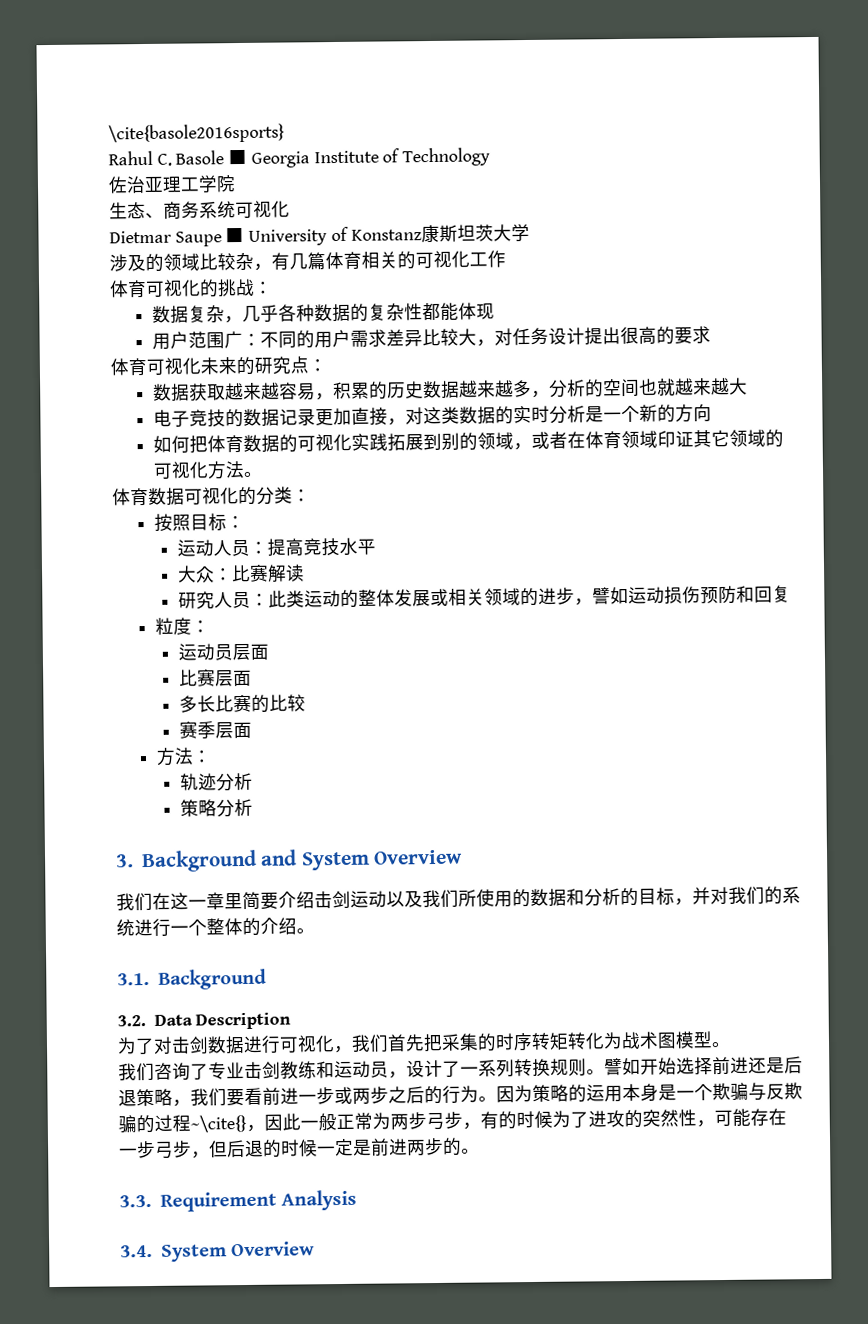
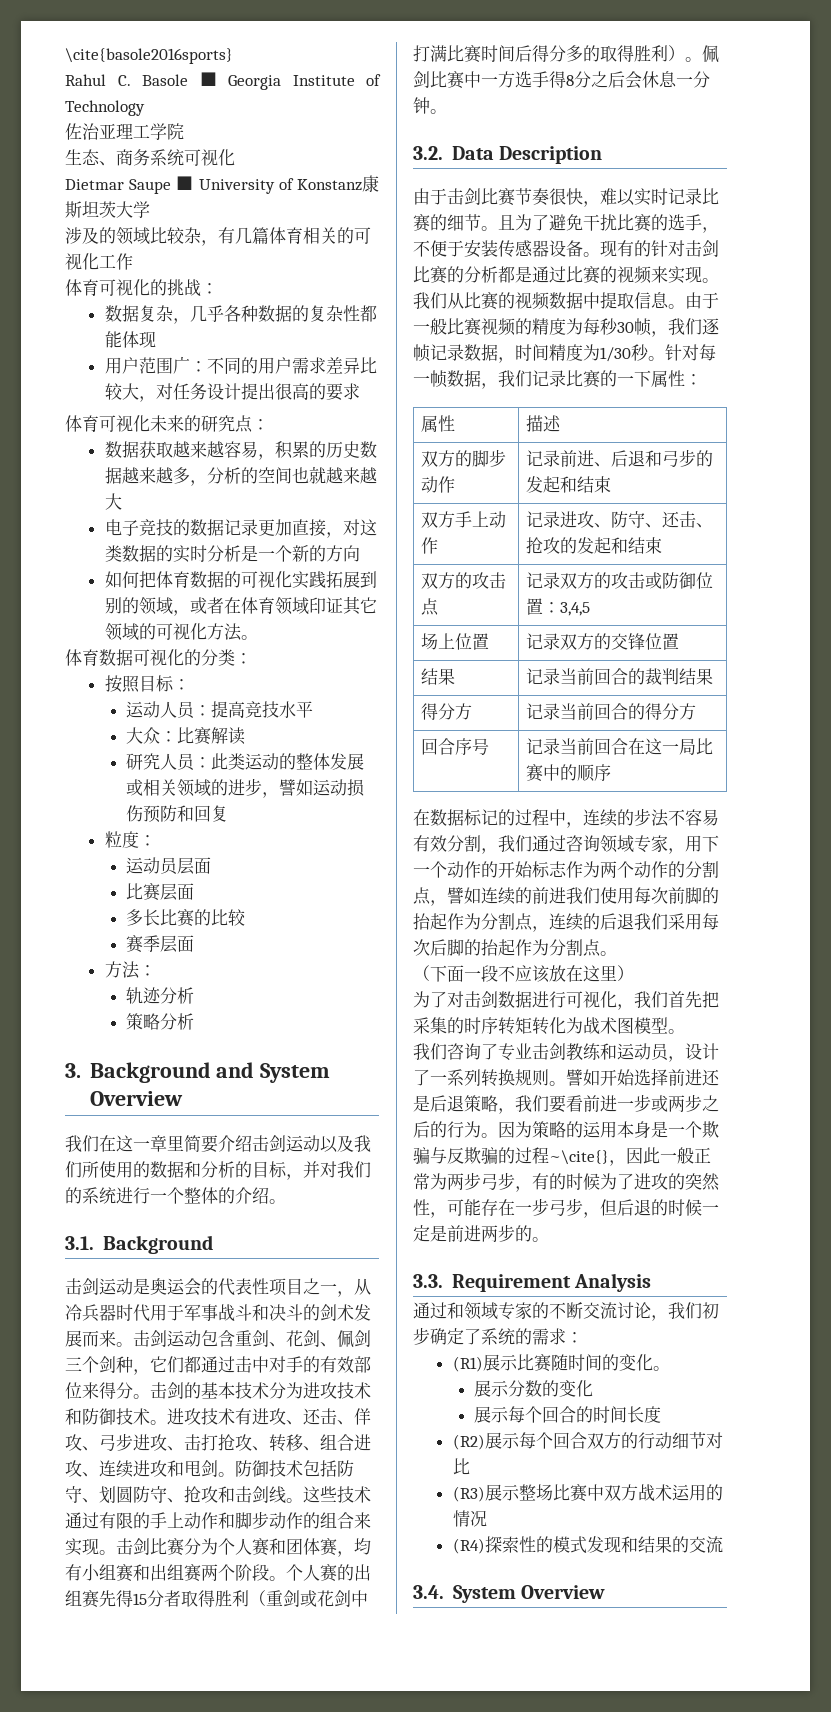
[117,1012,292,1030] 3.2. Data Description -> [65,1278,371,1297] [65,1304,371,1322] [65,1330,371,1348] [65,1356,371,1375] [65,1382,371,1399] [65,1408,371,1425] [65,1433,371,1452] [65,1460,354,1478] [65,1486,371,1504] [65,1511,371,1529] [65,1538,371,1557] [65,1564,371,1582] [65,1590,368,1608] [413,45,719,63] [413,71,710,89] [413,97,447,114] [413,146,602,164] [413,188,719,207] [413,214,719,233] [413,240,719,258] [413,266,719,284] [413,292,719,310] [413,318,720,337] [413,344,716,363] [413,370,702,389] [420,415,455,432] [525,415,561,432] [420,449,506,467] [420,476,455,493] [525,449,713,468] [525,476,611,493] [420,511,506,528] [420,537,438,554] [525,511,713,528] [525,537,662,554] [420,572,506,589] [420,598,439,616] [525,572,713,589] [525,598,590,616] [420,633,489,650] [525,633,679,650] [420,668,455,685] [525,668,713,686] [420,703,472,720] [525,703,696,720] [420,738,489,755] [525,738,713,755] [525,764,611,782] [413,808,719,828] [413,835,719,854] [413,861,719,878] [413,887,719,906] [413,913,719,932] [413,939,617,957] [413,965,634,983] 击剑运动是奥运会的代表性项目之一，从冷兵器时代用于军事战斗和决斗的剑术发展而来。击剑运动包含重剑、花剑、佩剑三个剑种，它们都通过击中对手的有效部位来得分。击剑的基本技术分为进攻技术和防御技术。进攻技术有进攻、还击、佯攻、弓步进攻、击打抢攻、转移、组合进攻、连续进攻和甩剑。防御技术包括防守、划圆防守、抢攻和击剑线。这些技术通过有限的手上动作和脚步动作的组合来实现。击剑比赛分为个人赛和团体赛，均有小组赛和出组赛两个阶段。个人赛的出组赛先得15分者取得胜利（重剑或花剑中打满比赛时间后得分多的取得胜利）。佩剑比赛中一方选手得8分之后会休息一分钟。 // 3.2. Data Description // 由于击剑比赛节奏很快，难以实时记录比赛的细节。且为了避免干扰比赛的选手，不便于安装传感器设备。现有的针对击剑比赛的分析都是通过比赛的视频来实现。我们从比赛的视频数据中提取信息。由于一般比赛视频的精度为每秒30帧，我们逐帧记录数据，时间精度为1/30秒。针对每一帧数据，我们记录比赛的一下属性： // 属性 | 描述 // 双方的脚步动作 | 记录前进、后退和弓步的发起和结束 // 双方手上动作 | 记录进攻、防守、还击、抢攻的发起和结束 // 双方的攻击点 | 记录双方的攻击或防御位置：3,4,5 // 场上位置 | 记录双方的交锋位置 // 结果 | 记录当前回合的裁判结果 // 得分方 | 记录当前回合的得分方 // 回合序号 | 记录当前回合在这一局比赛中的顺序 // 在数据标记的过程中，连续的步法不容易有效分割，我们通过咨询领域专家，用下一个动作的开始标志作为两个动作的分割点，譬如连续的前进我们使用每次前脚的抬起作为分割点，连续的后退我们采用每次后脚的抬起作为分割点。 // （下面一段不应该放在这里）
(358, 1200) none -> [413,1302,719,1321] [413,1327,583,1345] [452,1354,670,1372] [473,1380,593,1397] [473,1406,661,1423] [452,1432,723,1450] [452,1458,470,1475] [452,1484,723,1502] [452,1510,487,1527] [452,1536,723,1554] // 通过和领域专家的不断交流讨论，我们初步确定了系统的需求： // (R1)展示比赛随时间的变化。 // 展示分数的变化 // 展示每个回合的时间长度 // (R2)展示每个回合双方的行动细节对比 // (R3)展示整场比赛中双方战术运用的情况 // (R4)探索性的模式发现和结果的交流

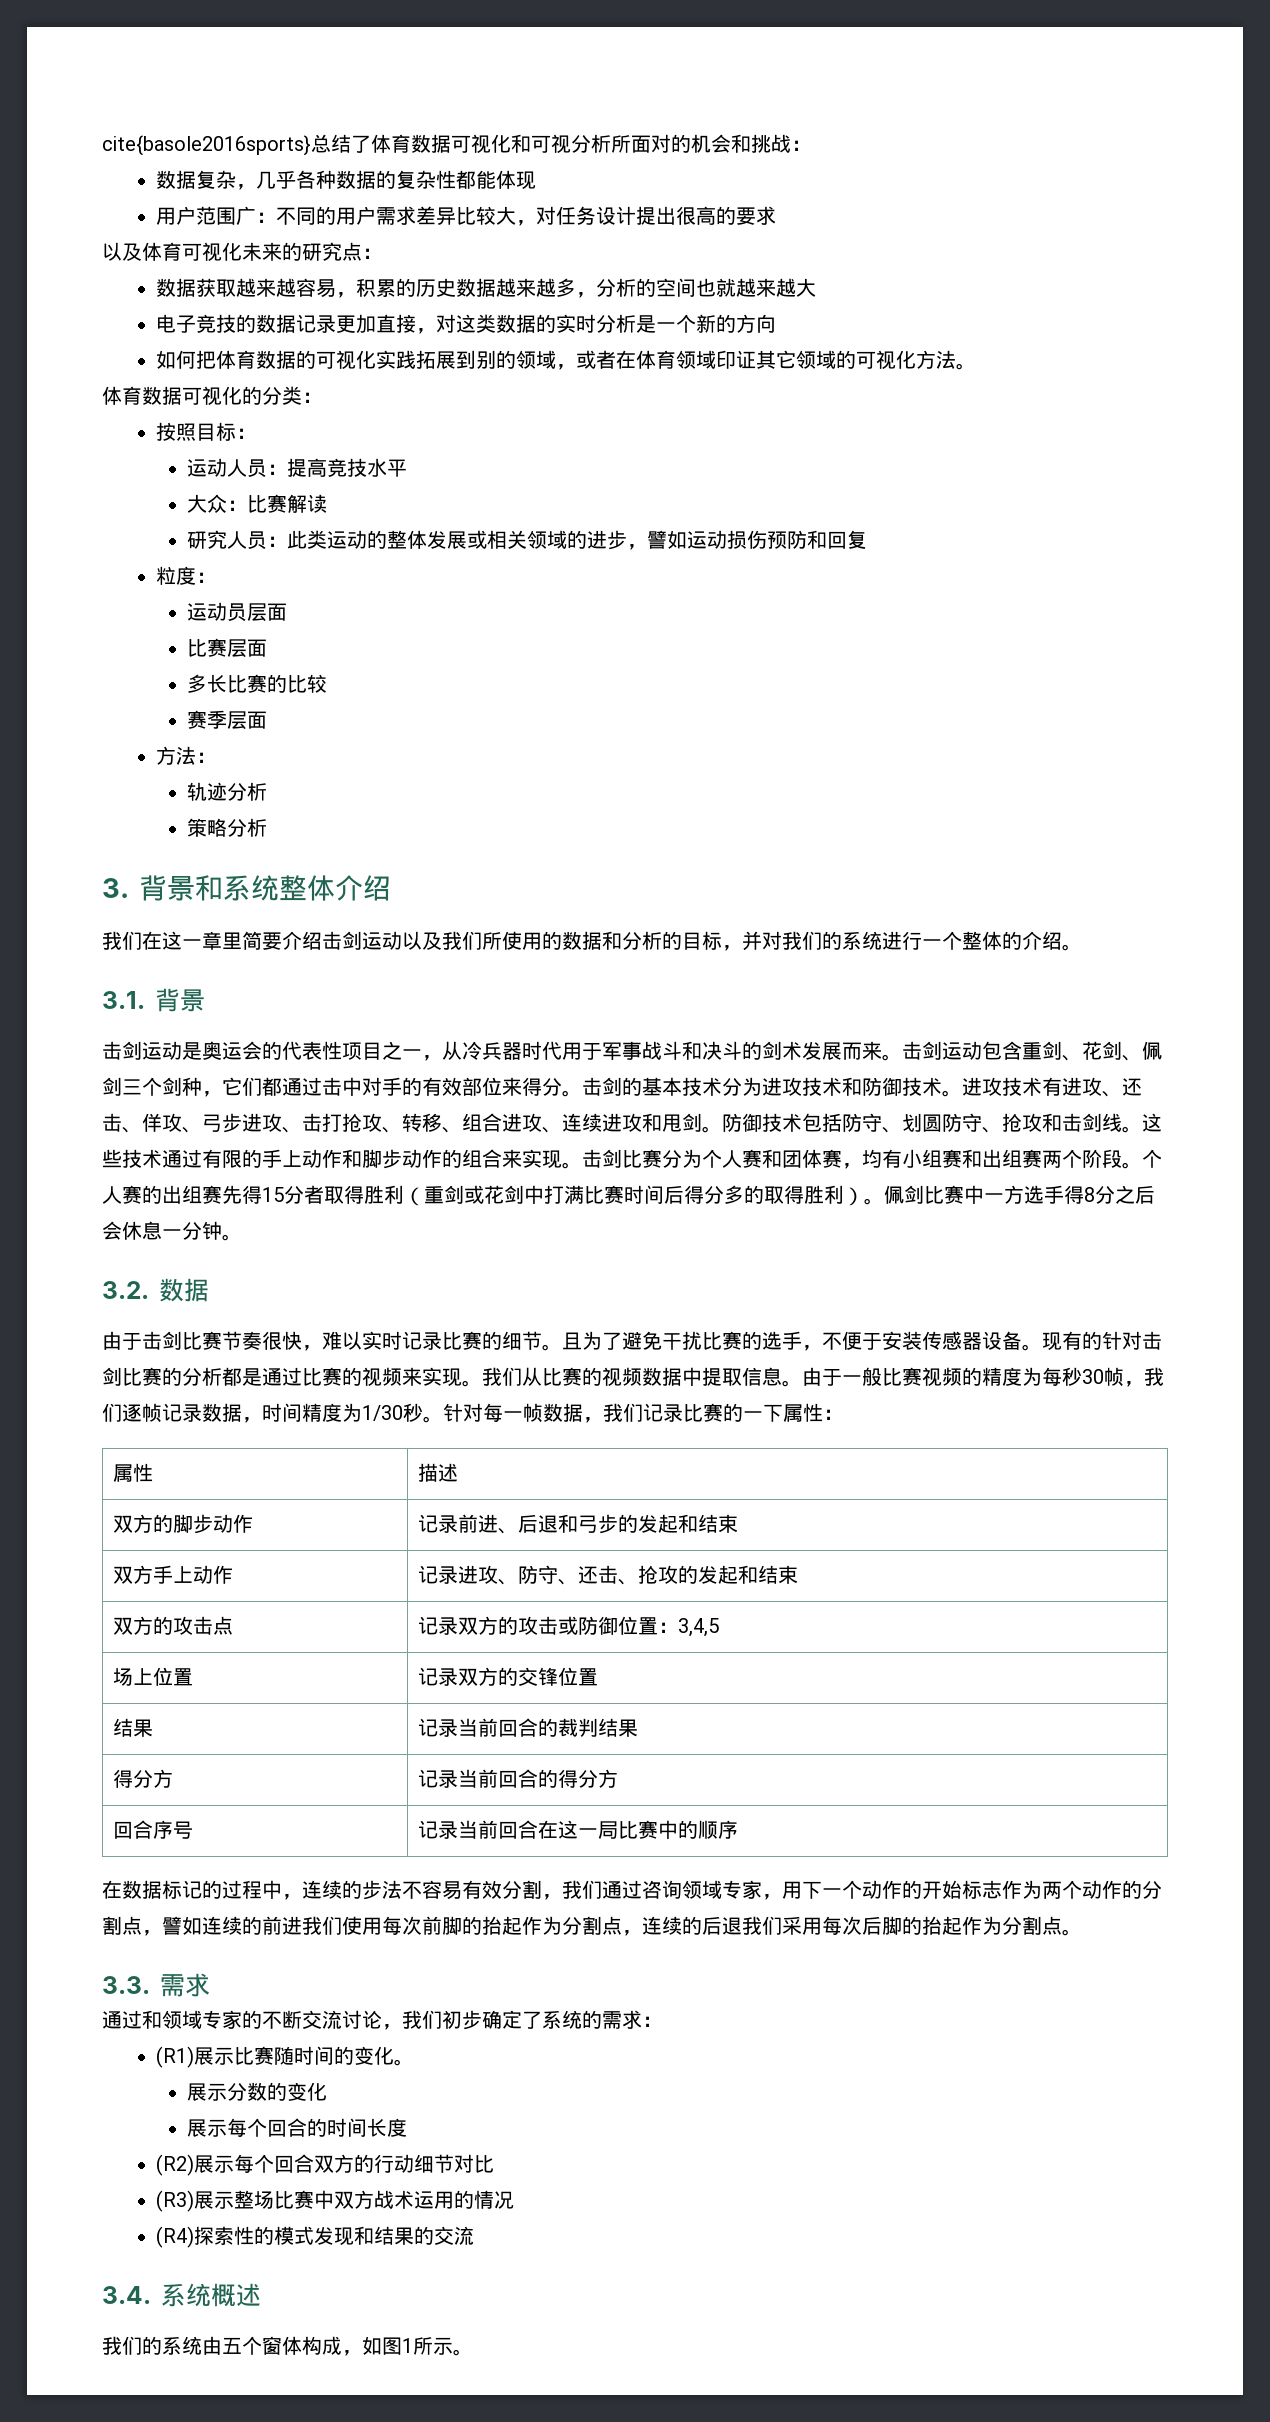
[65,48,233,64] [65,72,381,90] [65,100,145,116] [65,123,184,140] [65,149,235,166] [65,175,379,194] [65,201,150,218] [65,227,371,246] [65,253,133,270] [65,279,167,296] \cite{basole2016sports} // Rahul C. Basole ■ Georgia Institute of Technology // 佐治亚理工学院 // 生态、商务系统可视化 // Dietmar Saupe ■ University of Konstanz康斯坦茨大学 // 涉及的领域比较杂，有几篇体育相关的可视化工作 // 体育可视化的 -> [102,134,751,156] cite{basole2016sports}总结了体育数据可视化和可视分析所面对的机会和
(360, 391) none -> [102,242,142,261] 以及
[89,1062,331,1083] [89,1091,183,1106] Background and System Overview -> [139,875,391,901] 背景和系统整体介绍
[102,1235,213,1254] Background -> [155,988,205,1012] 背景
[451,146,602,164] Data Description -> [159,1278,209,1302] 数据
[413,965,634,983] [413,991,719,1010] [413,1017,685,1035] [413,1043,719,1062] [413,1068,720,1087] [413,1094,719,1114] [413,1121,719,1138] [413,1147,711,1166] [413,1172,720,1192] [413,1198,719,1218] [413,1224,549,1242] // （下面一段不应该放在这里） // 为了对击剑数据进行可视化，我们首先把采集的时序转矩转化为战术图模型。 // 我们咨询了专业击剑教练和运动员，设计了一系列转换规则。譬如开始选择前进还是后退策略，我们要看前进一步或两步之后的行为。因为策略的运用本身是一个欺骗与反欺骗的过程~\cite{}，因此一般正常为两步弓步，有的时候为了进攻的突然性，可能存在一步弓步，但后退的时候一定是前进两步的。 -> (1082, 1932) none
[451,1273,651,1292] Requirement Analysis -> [160,1973,210,1997] 需求
[452,1585,605,1603] System Overview -> [161,2283,261,2307] [102,2336,473,2356] 系统概述 // 我们的系统由五个窗体构成，如图1所示。

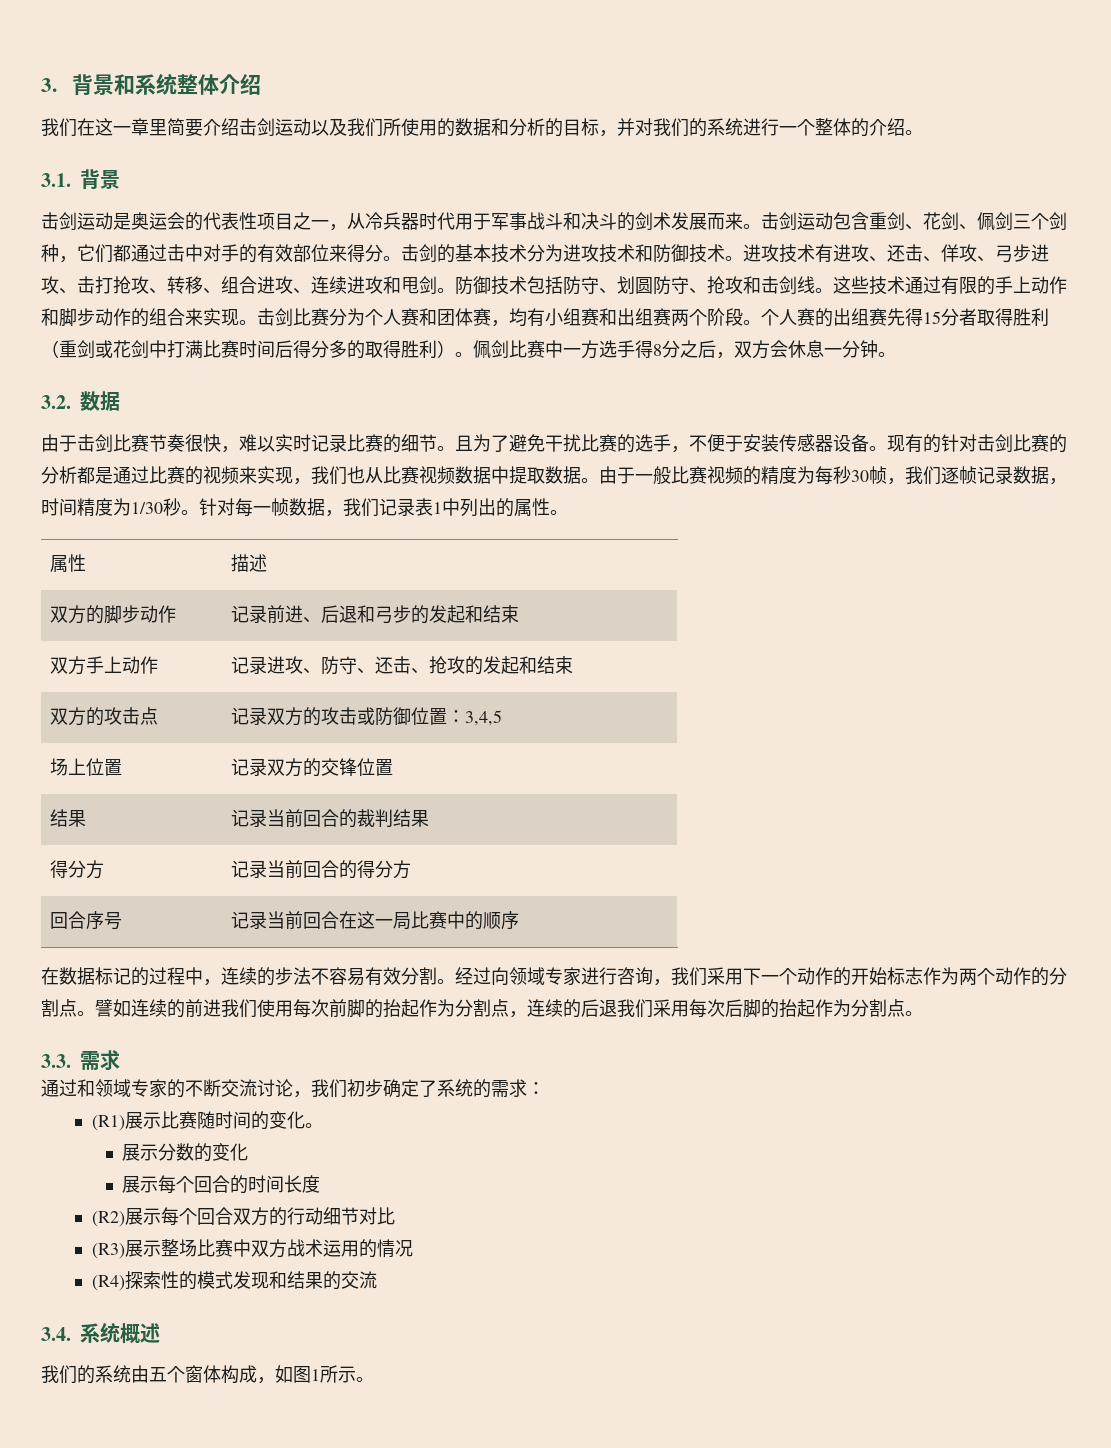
[102,134,811,156] [155,170,536,190] [155,206,776,226] [102,242,382,262] [155,278,816,298] [155,314,776,334] [155,350,976,370] [102,386,322,406] [155,422,256,441] [187,458,408,478] [187,494,328,513] [187,530,868,550] [155,566,216,585] [187,602,288,622] [187,638,268,658] [187,674,328,693] [187,710,268,730] [155,746,216,765] [187,782,268,801] [187,818,268,837] cite{basole2016sports}总结了体育数据可视化和可视分析所面对的机会和挑战： // 数据复杂，几乎各种数据的复杂性都能体现 // 用户范围广：不同的用户需求差异比较大，对任务设计提出很高的要求 // 以及体育可视化未来的研究点： // 数据获取越来越容易，积累的历史数据越来越多，分析的空间也就越来越大 // 电子竞技的数据记录更加直接，对这类数据的实时分析是一个新的方向 // 如何把体育数据的可视化实践拓展到别的领域，或者在体育领域印证其它领域的可视化方法。 // 体育数据可视化的分类： // 按照目标： // 运动人员：提高竞技水平 // 大众：比赛解读 // 研究人员：此类运动的整体发展或相关领域的进步，譬如运动损伤预防和回复 // 粒度： // 运动员层面 // 比赛层面 // 多长比赛的比较 // 赛季层面 // 方法： // 轨迹分析 // 策略分析 // -> (41, 85) none
(1155, 1194) none -> [716,340,770,359] ，双方
[462,1367,602,1387] 。我们从比赛的 -> [293,466,419,485] ，我们也从比赛
[742,1367,782,1386] 信息 -> [545,466,581,484] 数据
[683,1403,843,1422] 比赛的一下属性： -> [415,498,568,517] 表1中列出的属性。
[542,1880,782,1900] ，我们通过咨询领域专家， -> [437,967,725,986] 。经过向领域专家进行咨询，我们采
[142,1930,162,1936] ， -> [77,1011,95,1016] 。

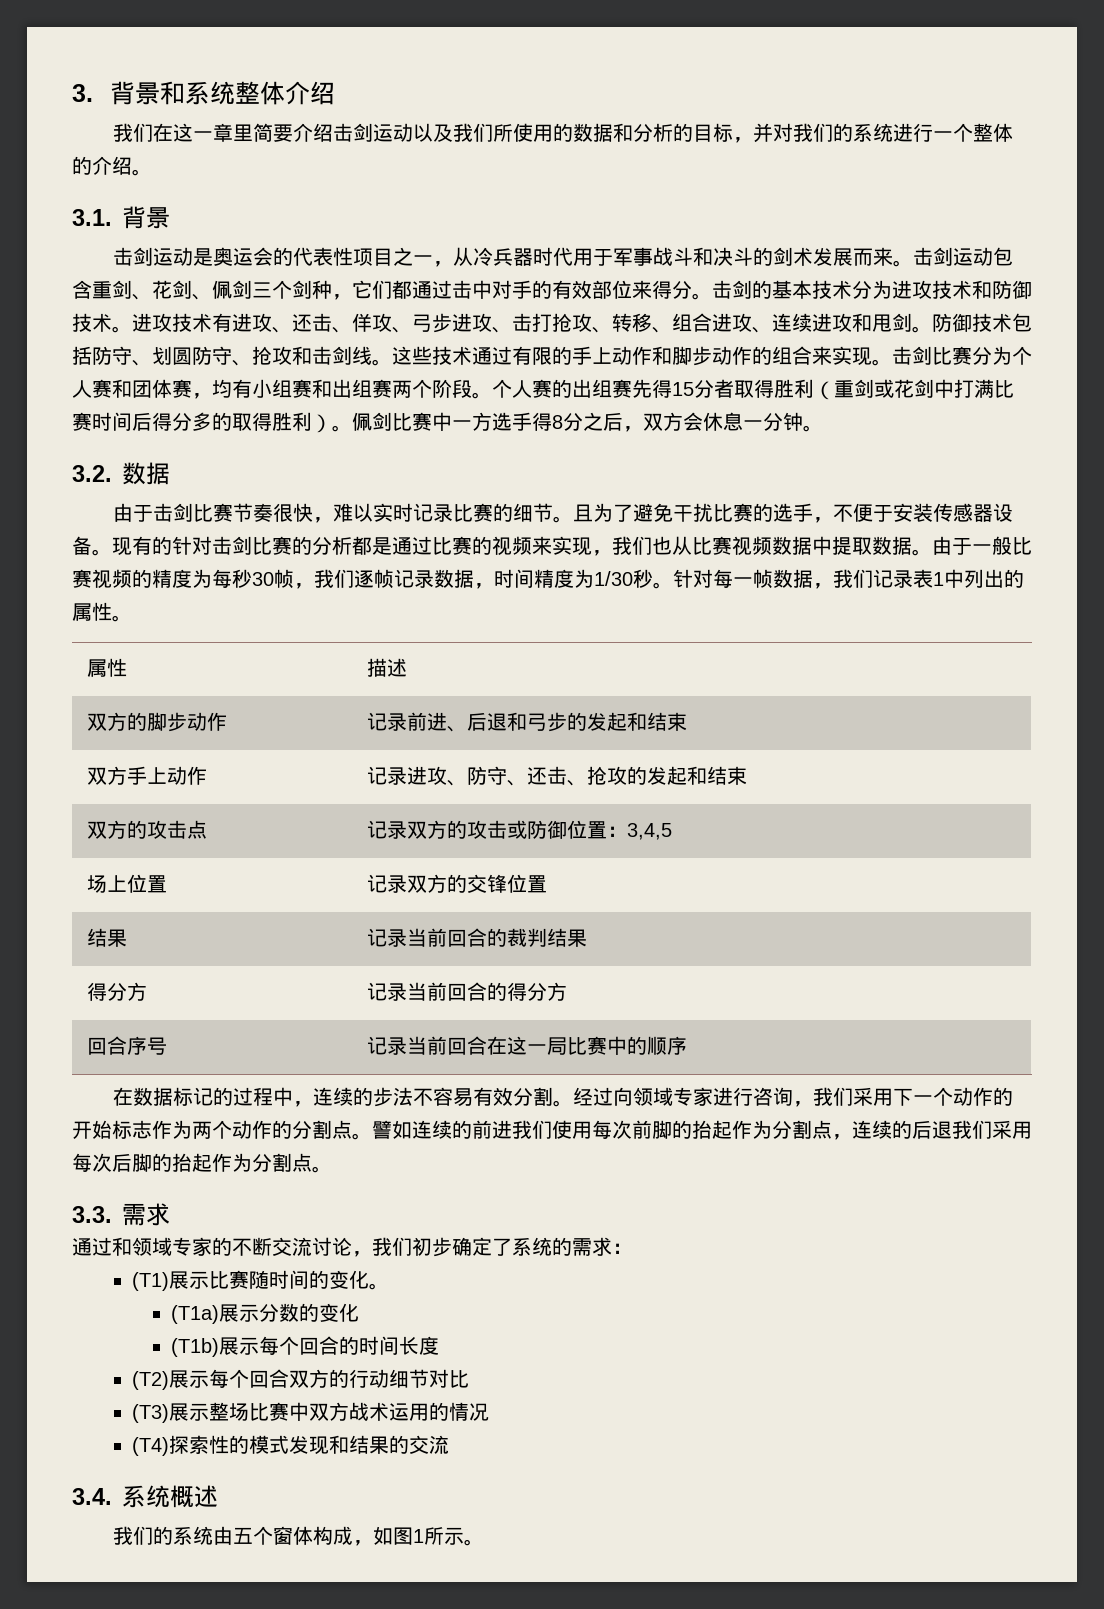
[91,1115,125,1131] (R1) -> [132,1272,170,1291] (T1)
(323, 1125) none -> [170,1305,219,1324] (T1a)
(249, 1152) none -> [170,1338,219,1357] (T1b)
[91,1211,125,1227] (R2) -> [132,1371,170,1390] (T2)
[91,1243,125,1259] (R3) -> [132,1404,170,1423] (T3)
[91,1275,125,1291] (R4) -> [132,1437,170,1456] (T4)

